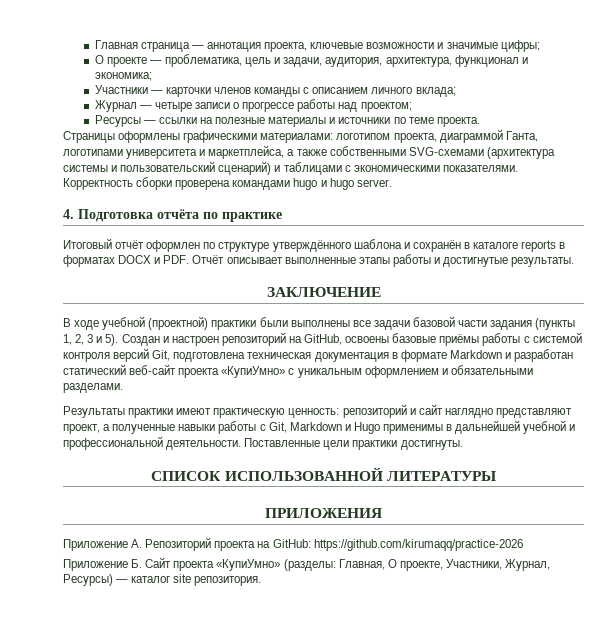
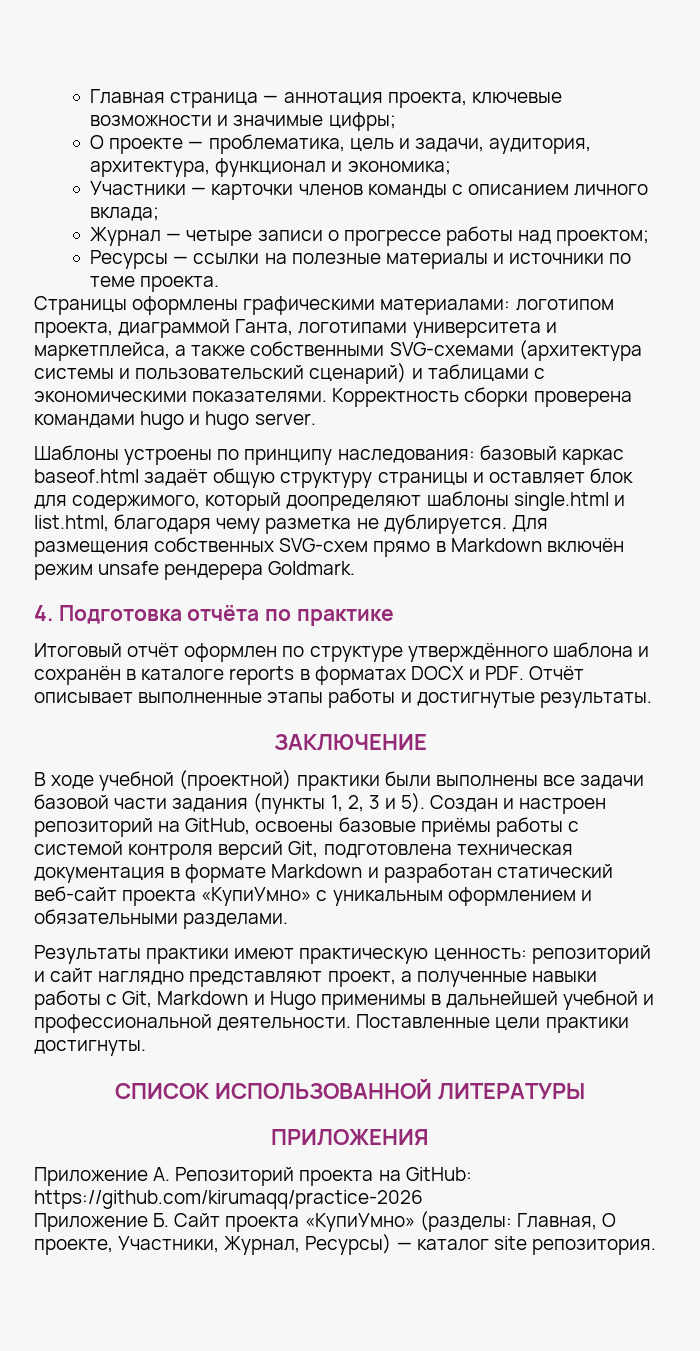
(392, 183) none -> [34,445,624,465] [34,468,633,488] [34,491,625,511] [34,514,548,534] [34,537,624,557] [34,561,356,580] // Шаблоны устроены по принципу наследования: базовый каркас baseof.html задаёт общую структуру страницы и оставляет блок для содержимого, который доопределяют шаблоны single.html и list.html, благодаря чему разметка не дублируется. Для размещения собственных SVG-схем прямо в Markdown включён режим unsafe рендерера Goldmark.

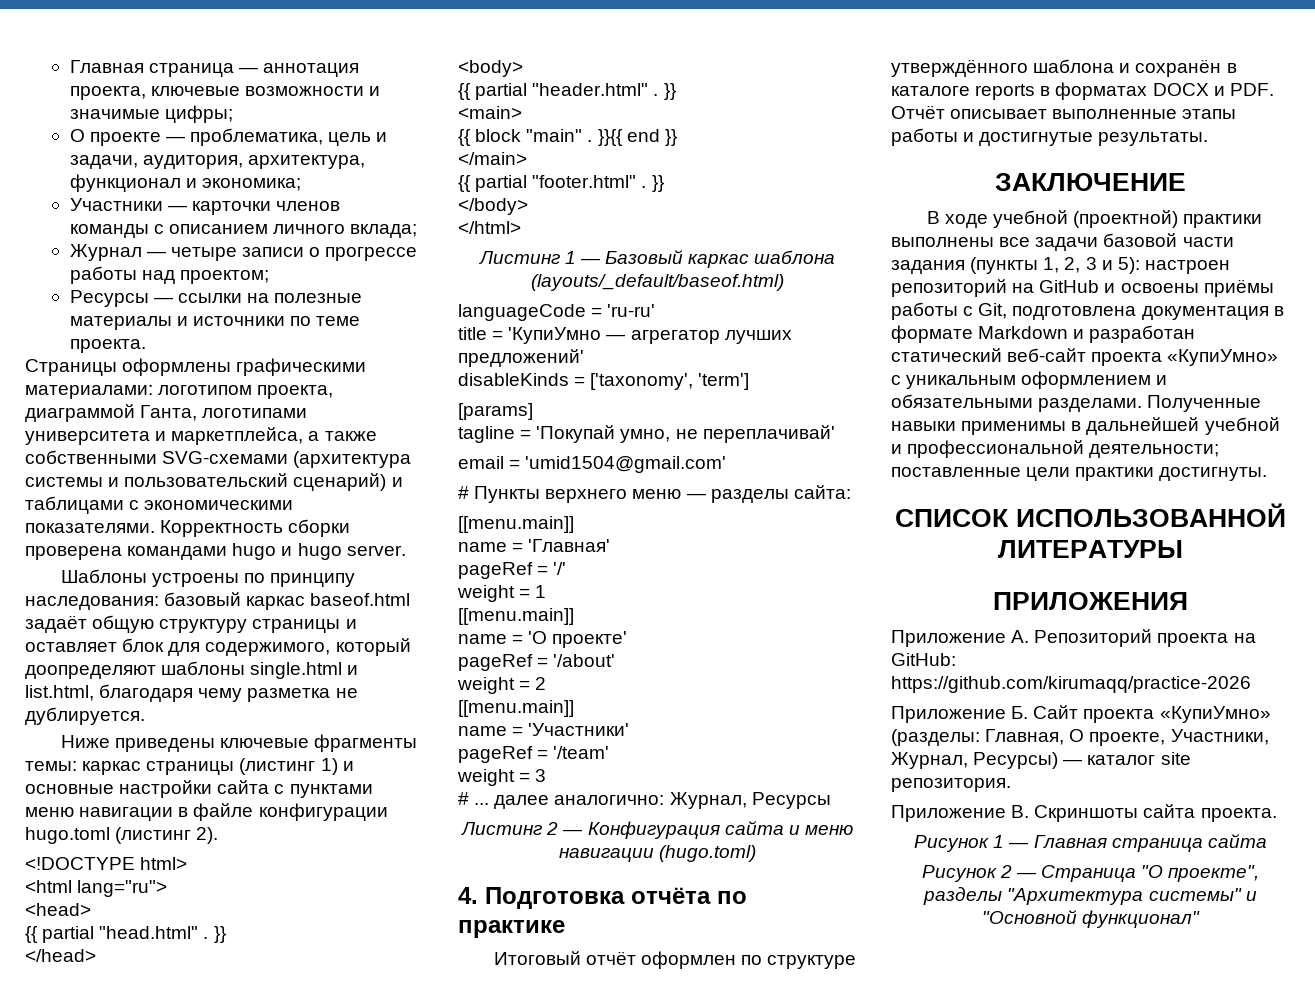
[511,515,548,532] [34,537,624,557] [34,561,356,580] Для размещения собственных SVG-схем прямо в Markdown включён режим unsafe рендерера Goldmark. -> [60,734,418,752] [25,758,354,775] [25,780,373,798] [25,803,388,821] [25,827,219,844] [25,857,188,870] [25,880,168,897] [25,903,91,916] [25,926,226,943] [25,949,96,962] [458,60,523,77] [458,83,676,100] [458,106,522,119] [458,129,677,146] [458,152,527,165] [458,175,664,192] [458,198,528,215] [458,221,521,234] [477,250,836,268] [531,274,784,291] [458,304,656,321] [458,327,792,344] [458,349,584,367] [458,373,750,390] [458,403,533,420] [458,425,835,443] [458,456,727,473] [458,485,851,503] [458,516,574,533] [458,539,611,552] [458,562,567,579] [457,585,547,602] [458,608,574,625] [458,631,628,648] [458,654,616,671] [457,677,547,694] [458,700,574,717] [458,723,630,736] [458,746,610,763] [457,769,547,786] [458,792,831,809] [460,821,853,839] [558,845,757,862] // Ниже приведены ключевые фрагменты темы: каркас страницы (листинг 1) и основные настройки сайта с пунктами меню навигации в файле конфигурации hugo.toml (листинг 2). // <!DOCTYPE html> // <html lang="ru"> // <head> // {{ partial "head.html" . }} // </head> // <body> // {{ partial "header.html" . }} // <main> // {{ block "main" . }}{{ end }} // </main> // {{ partial "footer.html" . }} // </body> // </html> // Листинг 1 — Базовый каркас шаблона (layouts/_default/baseof.html) // languageCode = 'ru-ru' // title = 'КупиУмно — агрегатор лучших предложений' // disableKinds = ['taxonomy', 'term'] // [params] // tagline = 'Покупай умно, не переплачивай' // email = 'umid1504@gmail.com' // # Пункты верхнего меню — разделы сайта: // [[menu.main]] // name = 'Главная' // pageRef = '/' // weight = 1 // [[menu.main]] // name = 'О проекте' // pageRef = '/about' // weight = 2 // [[menu.main]] // name = 'Участники' // pageRef = '/team' // weight = 3 // # ... далее аналогично: Журнал, Ресурсы // Листинг 2 — Конфигурация сайта и меню навигации (hugo.toml)
[384,771,431,787] были -> (1263, 221) none
[401,793,607,814] [34,817,579,837] [34,841,284,860] 5). Создан и настроен репозиторий на GitHub, освоены базовые приёмы работы с системой контроля версий -> [1117,257,1230,274] [891,279,1274,297] [891,302,974,320] 5): настроен репозиторий на GitHub и освоены приёмы работы с
[456,844,573,855] техническая -> (1137, 313) none
[34,945,651,964] [34,968,597,987] [34,990,316,1010] // Результаты практики имеют практическую ценность: репозиторий и сайт наглядно представляют проект, а полученные навыки работы с Git, Markdown и Hugo -> [1147,395,1262,412] [891,421,956,431] Полученные навыки
[217,1014,491,1031] деятельности. Поставленные -> [1089,444,1220,458] [891,467,1021,477] деятельности; поставленные
(656, 1247) none -> [891,804,1277,822] [914,834,1267,852] [921,865,1260,882] [923,886,1257,905] [981,910,1201,928] // Приложение В. Скриншоты сайта проекта. // Рисунок 1 — Главная страница сайта // Рисунок 2 — Страница "О проекте", разделы "Архитектура системы" и "Основной функционал"

